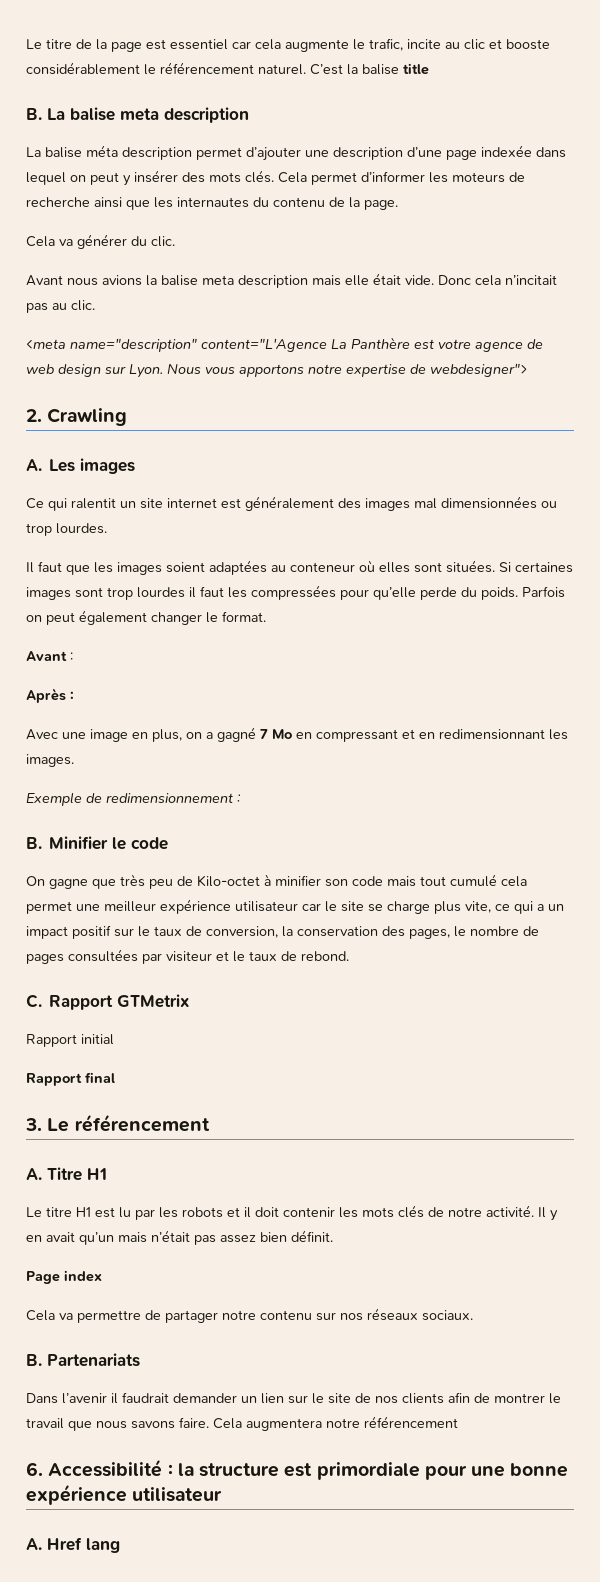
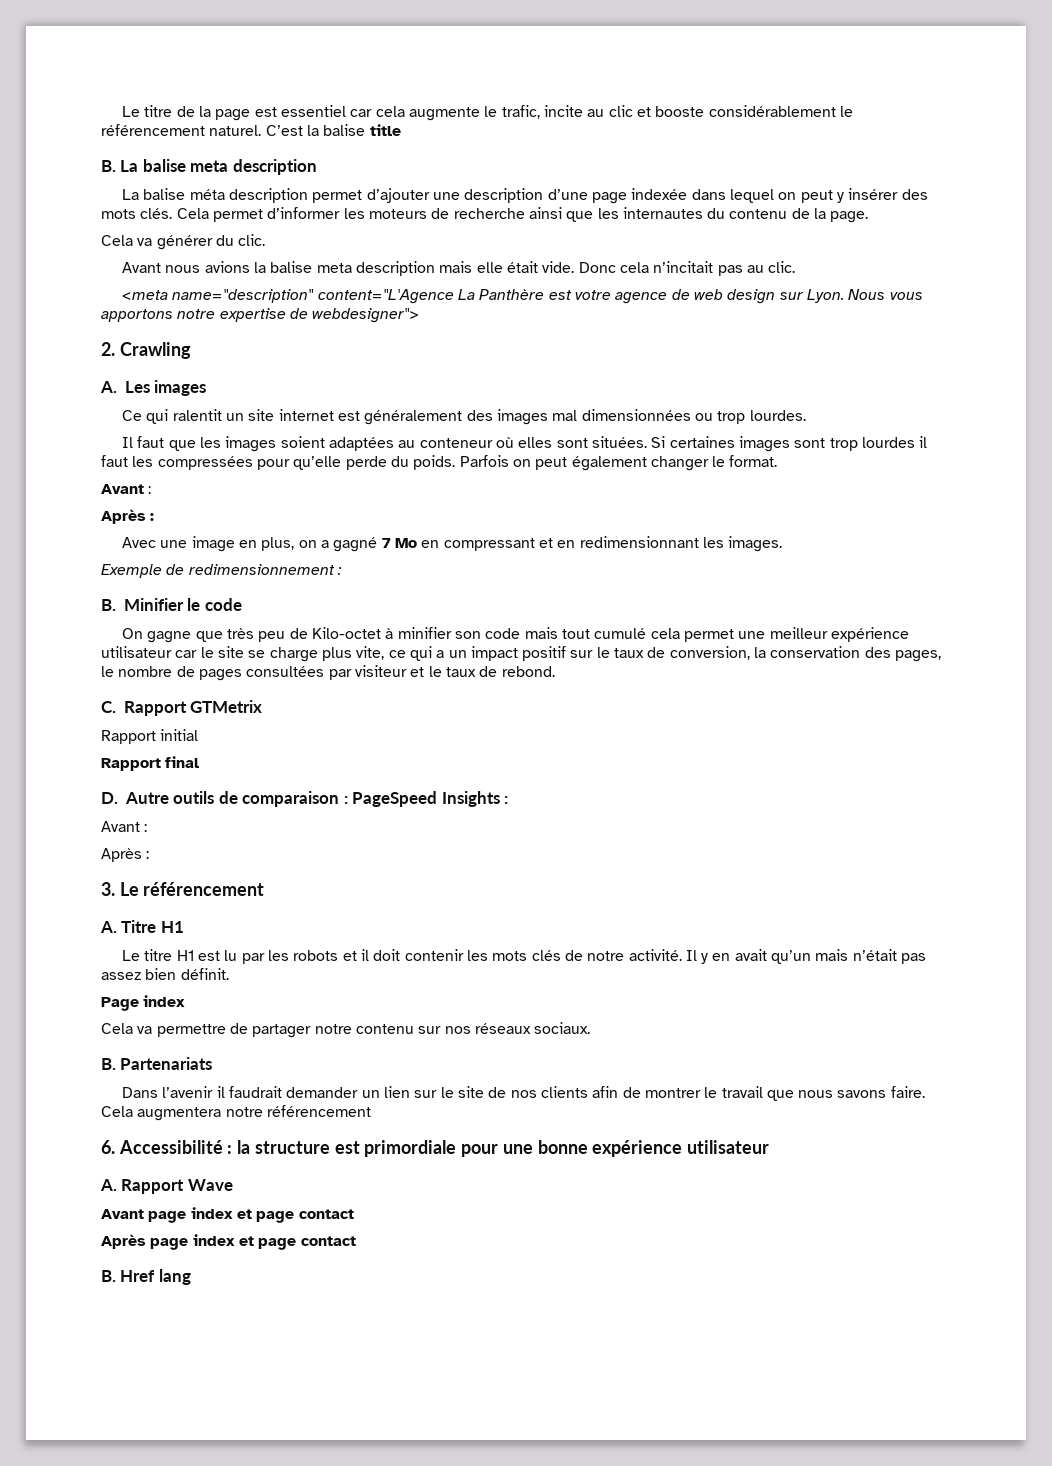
(115, 1077) none -> [101,791,509,807] [101,821,148,832] [101,848,150,862] // D. Autre outils de comparaison : PageSpeed Insights : // Avant : // Après :
(42, 1544) none -> [121,1179,233,1194] [101,1207,354,1223] [101,1234,356,1250] [101,1270,116,1282] Rapport Wave // Avant page index et page contact // Après page index et page contact // B.

